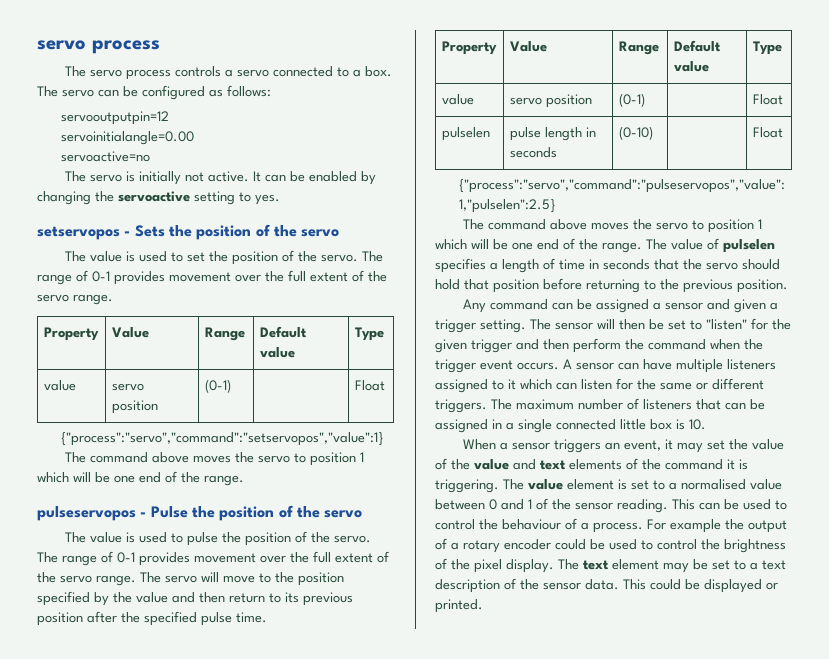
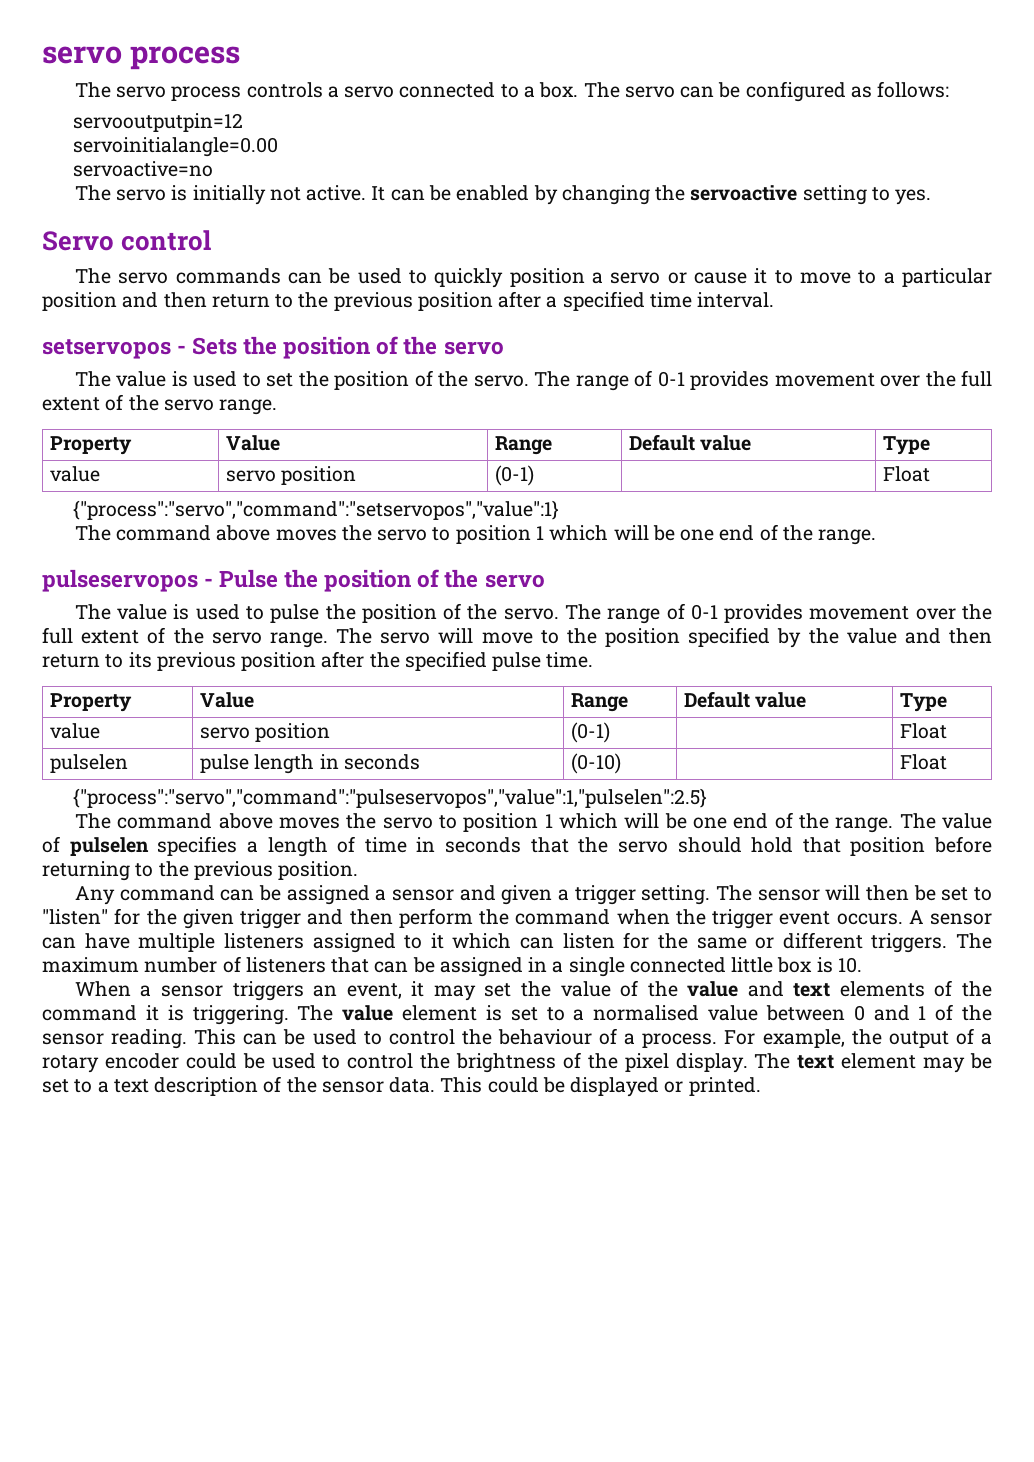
(280, 199) none -> [42,230,212,251] [74,268,992,288] [42,291,775,311] // Servo control // The servo commands can be used to quickly position a servo or cause it to move to a particular position and then return to the previous position after a specified time interval.
[670,519,721,533] example -> [762,1029,845,1048] example,

